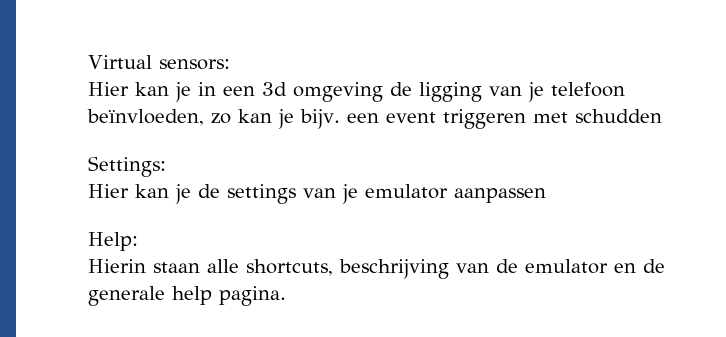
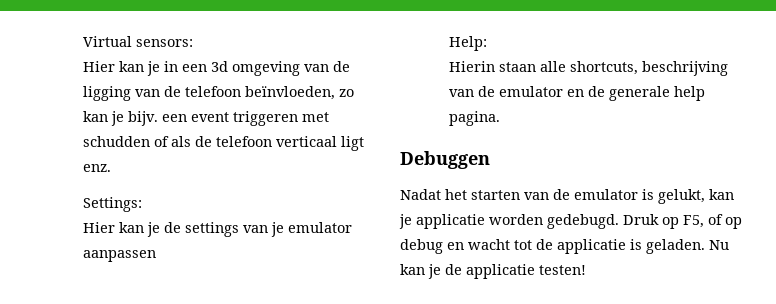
(383, 92) none -> [303,64,329,72] van
[527,82,544,102] je -> [163,86,181,97] de
(662, 116) none -> [153,136,364,151] [82,164,111,172] of als de telefoon verticaal ligt enz.
(286, 296) none -> [400,151,490,169] [400,189,734,204] [399,214,742,229] [400,239,729,254] [400,264,586,279] // Debuggen // Nadat het starten van de emulator is gelukt, kan je applicatie worden gedebugd. Druk op F5, of op debug en wacht tot de applicatie is geladen. Nu kan je de applicatie testen!

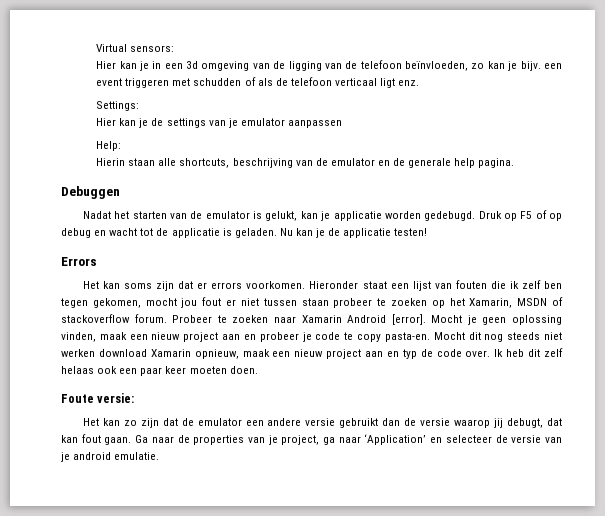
[683,215,704,228] F5, -> [520,211,533,219] F5
(586, 270) none -> [61,257,97,266] [82,280,562,291] [61,297,563,308] [61,314,562,325] [61,332,562,342] [61,348,563,359] [61,366,258,376] [61,393,135,403] [82,418,563,428] [61,434,562,445] [61,452,160,462] // Errors // Het kan soms zijn dat er errors voorkomen. Hieronder staat een lijst van fouten die ik zelf ben tegen gekomen, mocht jou fout er niet tussen staan probeer te zoeken op het Xamarin, MSDN of stackoverflow forum. Probeer te zoeken naar Xamarin Android [error]. Mocht je geen oplossing vinden, maak een nieuw project aan en probeer je code te copy pasta-en. Mocht dit nog steeds niet werken download Xamarin opnieuw, maak een nieuw project aan en typ de code over. Ik heb dit zelf helaas ook een paar keer moeten doen. // Foute versie: // Het kan zo zijn dat de emulator een andere versie gebruikt dan de versie waarop jij debugt, dat kan fout gaan. Ga naar de properties van je project, ga naar ‘Application’ en selecteer de versie van je android emulatie.

